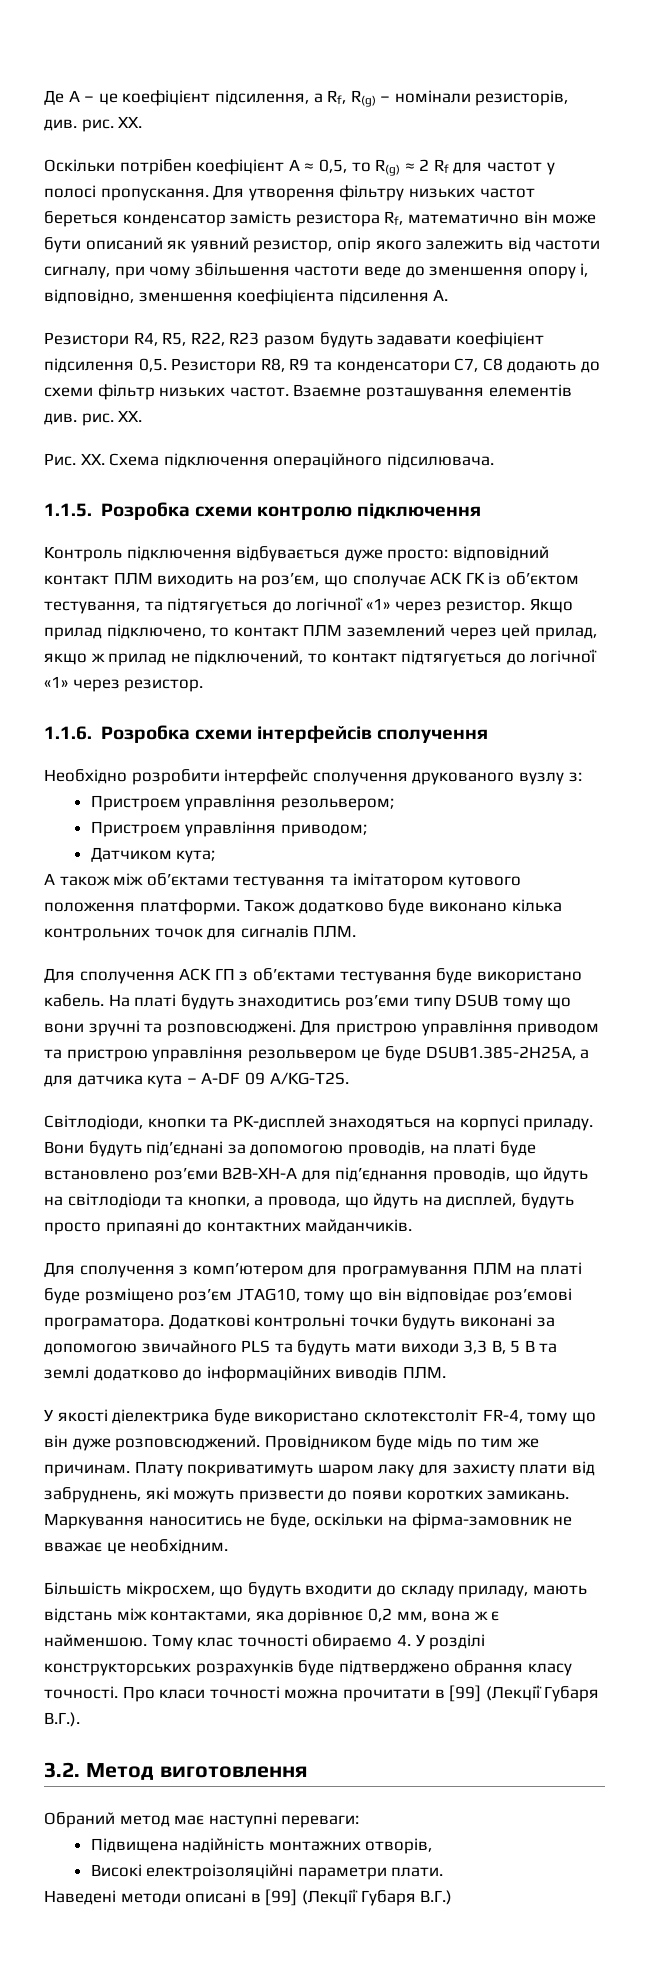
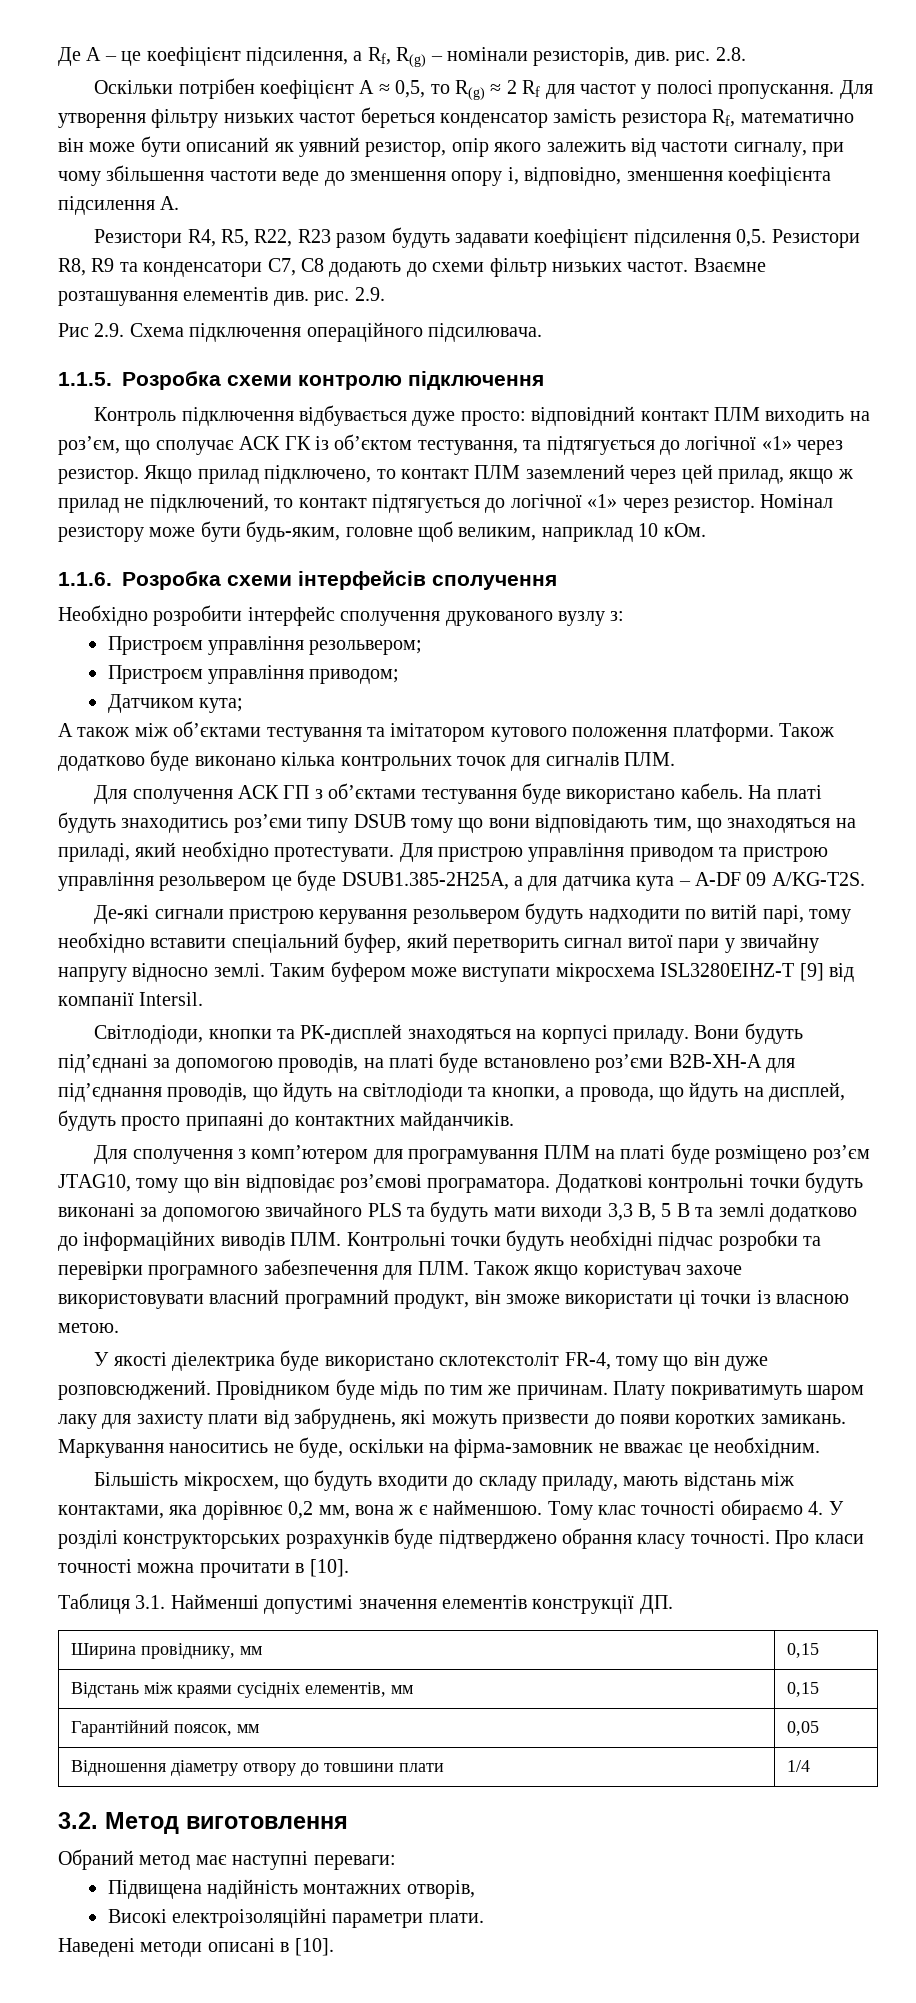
[118,116,143,128] ХХ. -> [715,47,746,61] 2.8.
[118,410,143,422] [44,453,105,466] ХХ. // Рис. ХХ. -> [354,287,385,301] [58,323,125,337] 2.9. // Рис 2.9.
(204, 685) none -> [760,494,834,508] [58,521,706,542] Номінал резистору може бути будь-яким, головне щоб великим, наприклад 10 кОм.
[88,1020,296,1036] зручні та розповсюджені. -> [535,814,856,833] [58,841,395,862] відповідають тим, що знаходяться на приладі, який необхідно протестувати.
(349, 1078) none -> [94,903,852,924] [58,932,819,953] [58,961,854,982] [58,992,204,1006] // Де-які сигнали пристрою керування резольвером будуть надходити по витій парі, тому необхідно вставити спеціальний буфер, який перетворить сигнал витої пари у звичайну напругу відносно землі. Таким буфером може виступати мікросхема ISL3280EIHZ-T [9] від компанії Intersil.
(446, 1372) none -> [346,1230,821,1251] [58,1259,743,1280] [58,1289,849,1309] [58,1323,119,1333] Контрольні точки будуть необхідні підчас розробки та перевірки програмного забезпечення для ПЛМ. Також якщо користувач захоче використовувати власний програмний продукт, він зможе використати ці точки із власною метою.
[449,1685,600,1702] [44,1712,80,1727] [99] (Лекції Губаря В.Г.). -> [309,1559,349,1577] [58,1593,673,1614] [70,1643,262,1659] [786,1643,819,1658] [70,1682,413,1698] [786,1682,819,1697] [70,1720,259,1737] [786,1721,819,1736] [70,1760,444,1776] [786,1760,810,1772] [10]. // Таблиця 3.1. Найменші допустимі значення елементів конструкції ДП. // Ширина провіднику, мм | 0,15 // Відстань між краями сусідніх елементів, мм | 0,15 // Гарантійний поясок, мм | 0,05 // Відношення діаметру отвору до товшини плати | 1/4
[265,1889,453,1906] [99] (Лекції Губаря В.Г.) -> [294,1938,334,1956] [10].

